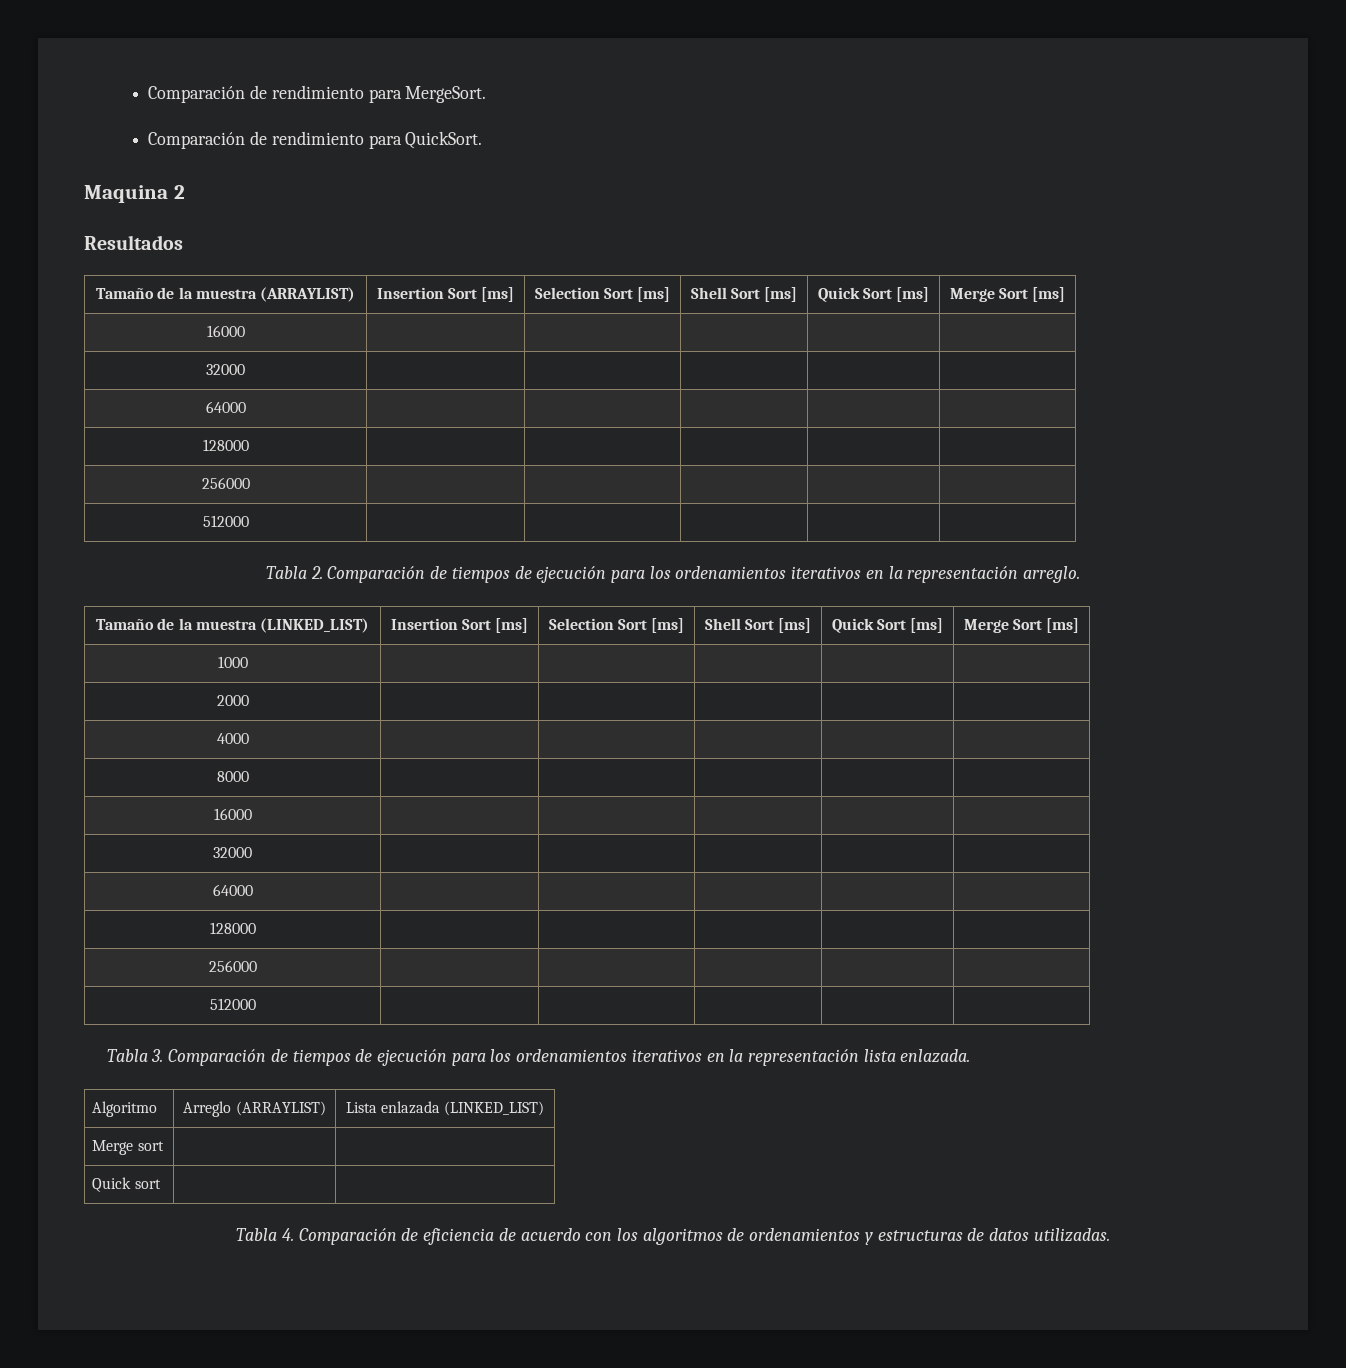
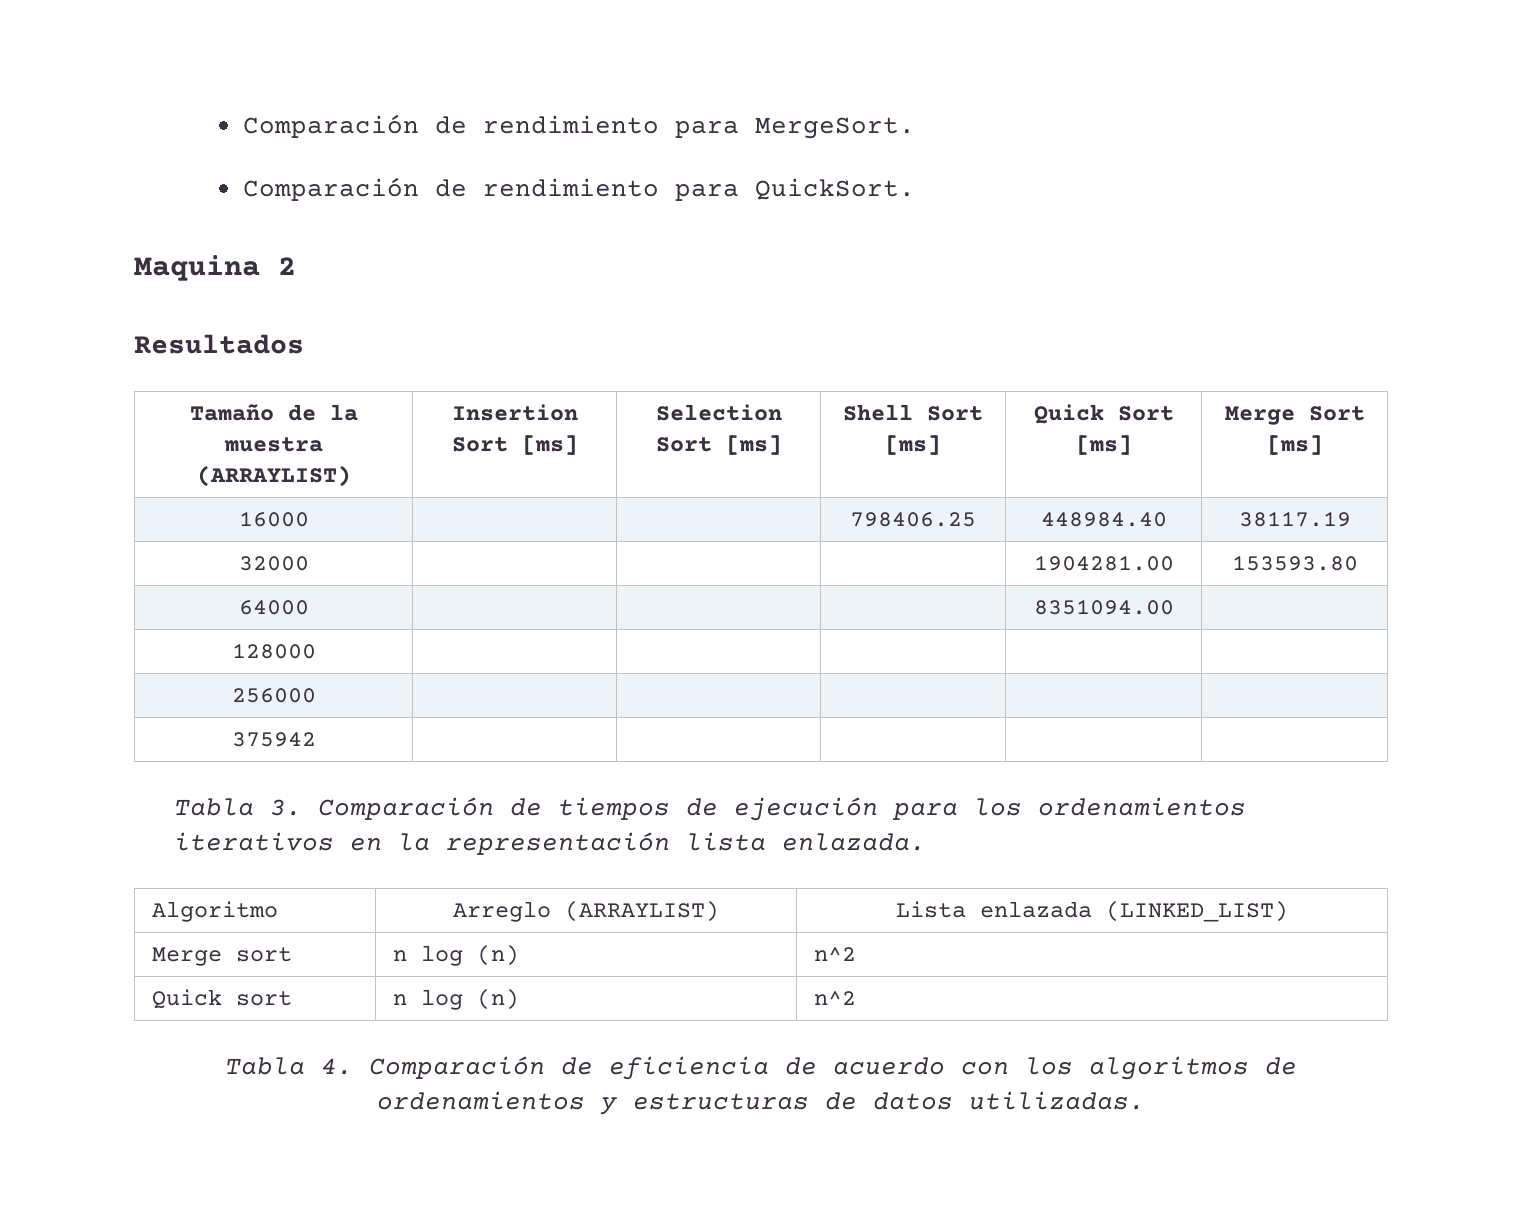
[206,364,245,375] [205,401,246,413] [202,439,249,451] [201,477,250,489] [202,515,249,527] [265,566,1081,583] [95,618,370,633] [390,618,529,633] [548,618,685,633] [704,618,812,633] [831,618,944,633] [963,618,1080,633] [217,656,248,668] [216,695,249,706] [216,733,249,744] [216,771,249,782] [213,808,252,820] [213,847,252,858] [212,884,253,896] [209,922,256,934] [208,960,257,972] [209,998,256,1010] | | // 32000 | | | | | // 64000 | | | | | // 128000 | | | | | // 256000 | | | | | // 512000 | | | | | // Tabla 2. Comparación de tiempos de ejecución para los ordenamientos iterativos en la representación arreglo. // Tamaño de la muestra (LINKED_LIST) | Insertion Sort [ms] | Selection Sort [ms] | Shell Sort [ms] | Quick Sort [ms] | Merge Sort [ms] // 1000 | | | | | // 2000 | | | | | // 4000 | | | | | // 8000 | | | | | // 16000 | | | | | // 32000 | | | | | // 64000 | | | | | // 128000 | | | | | // 256000 | | | | | // 512000 -> [850,512,976,527] [1040,512,1167,527] [1238,511,1351,527] [238,556,309,571] [1033,555,1174,571] [1231,555,1358,571] [238,600,309,615] [1033,599,1174,615] [231,643,316,659] [231,688,316,703] [231,732,316,747] 798406.25 | 448984.40 | 38117.19 // 32000 | | | | 1904281.00 | 153593.80 // 64000 | | | | 8351094.00 | // 128000 | | | | | // 256000 | | | | | // 375942
[92,1177,161,1192] | // Quick sort | | -> [392,945,519,966] [813,947,856,961] [151,989,292,1009] [392,989,519,1010] [813,991,856,1005] n log (n) | n^2 // Quick sort | n log (n) | n^2

